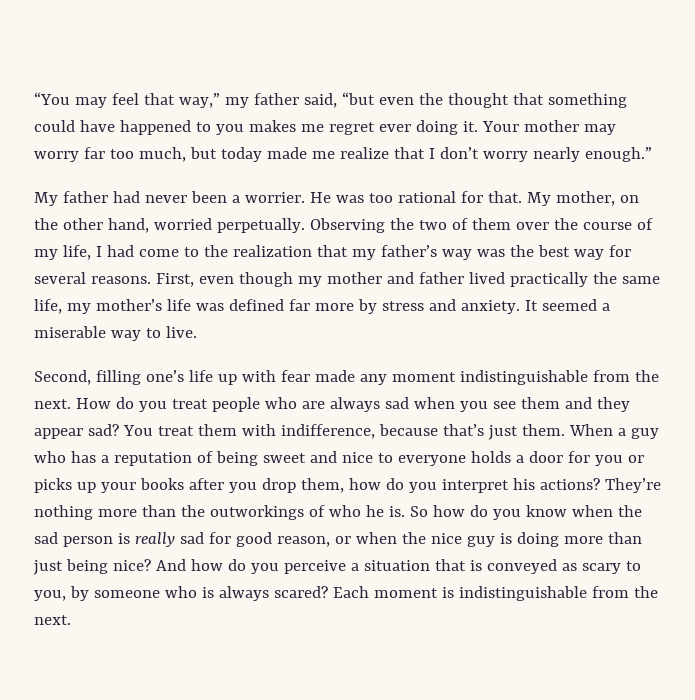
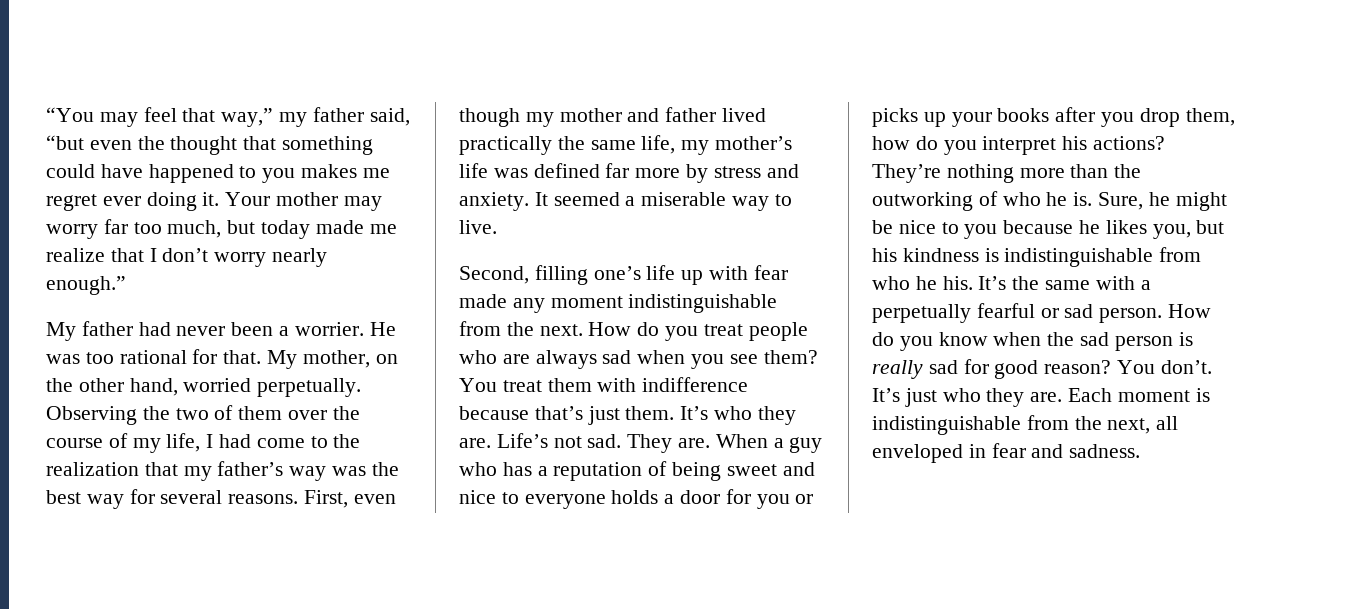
[520,397,630,412] [34,424,119,439] them and they appear sad? -> [763,350,818,364] them?
[280,424,375,439] indifference, -> [642,377,749,392] indifference
(565, 430) none -> [680,406,796,425] [459,433,711,453] It’s who they are. Life’s not sad. They are.
[209,505,304,520] outworkings -> [872,192,973,211] outworking
[409,505,465,517] So how -> [1098,192,1227,211] [872,220,1225,239] [872,247,1202,267] [872,276,1151,290] [872,303,1212,323] Sure, he might be nice to you because he likes you, but his kindness is indistinguishable from who he his. It’s the same with a perpetually fearful or sad person. How
[276,532,642,547] [33,559,641,575] [34,586,328,601] reason, or when the nice guy is doing more than just being nice? And how do you perceive a situation that is conveyed as scary to you, by someone who is always scared? -> [1044,360,1212,374] [872,388,1063,407] reason? You don’t. It’s just who they are.
[34,615,71,625] next. -> [1107,416,1179,434] [872,443,1141,463] next, all enveloped in fear and sadness.

